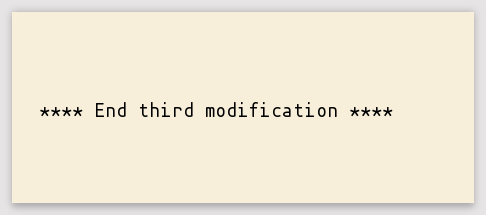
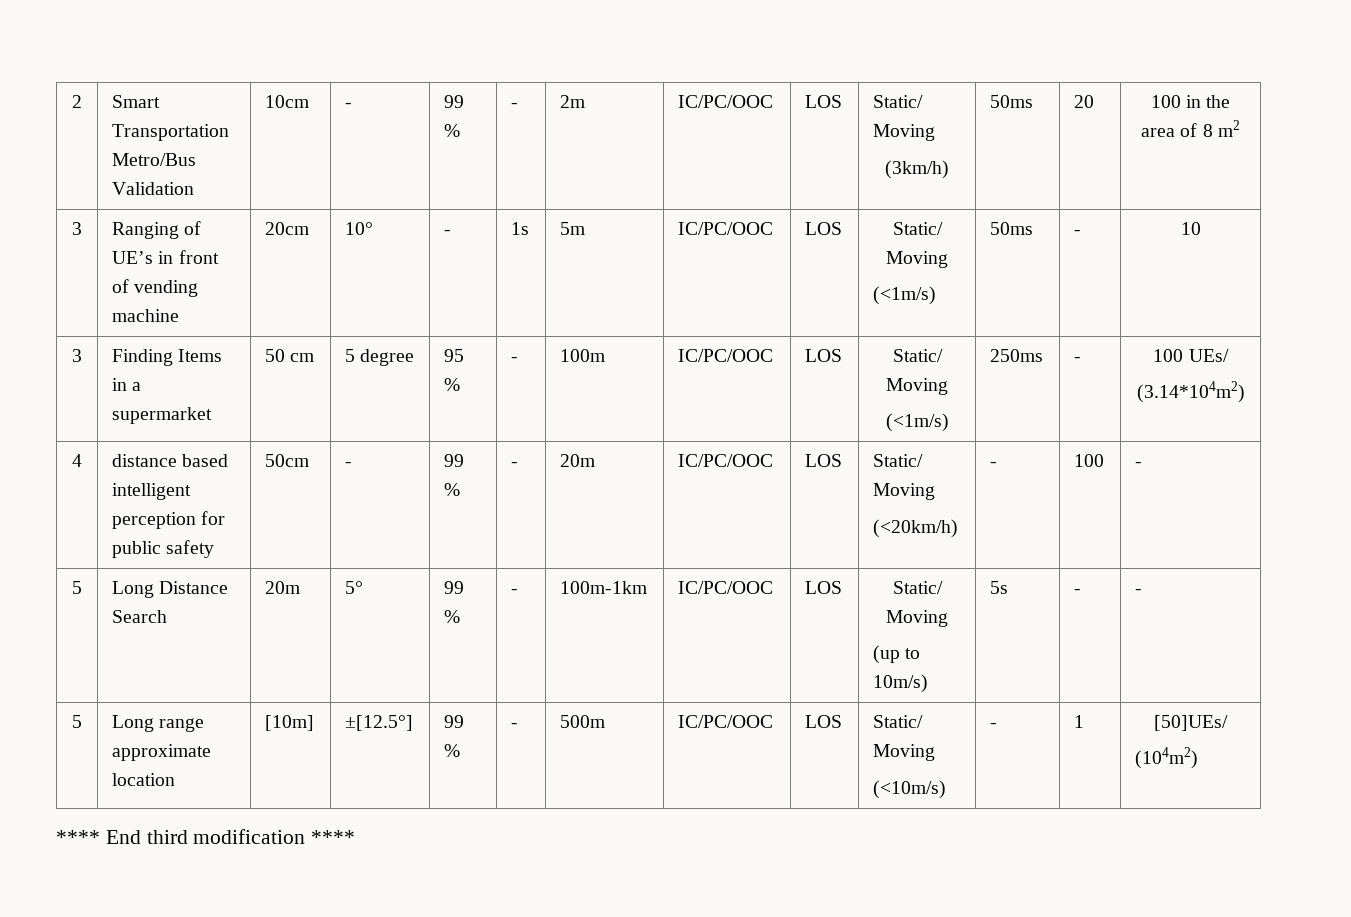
(39, 112) none -> [72,95,82,108] [112,95,161,108] [112,124,230,141] [112,153,197,166] [112,182,195,195] [265,95,310,108] [345,103,353,108] [444,95,465,108] [444,124,461,137] [511,103,519,108] [560,95,586,108] [678,95,774,108] [805,95,843,108] [873,95,924,108] [873,124,936,141] [885,160,949,179] [990,95,1034,108] [1074,95,1095,108] [1150,95,1231,108] [1141,120,1240,137] [72,222,82,235] [112,221,202,239] [112,250,219,264] [112,279,199,297] [112,309,180,322] [265,222,310,235] [345,222,374,235] [444,230,452,235] [511,222,530,235] [560,222,586,235] [678,222,774,235] [805,222,843,235] [892,222,943,235] [886,251,948,268] [873,286,937,305] [990,222,1034,235] [1074,230,1082,235] [1180,222,1201,235] [72,349,82,362] [112,349,223,366] [112,378,142,391] [112,407,213,424] [265,349,315,362] [345,349,415,366] [444,349,465,362] [444,378,461,391] [511,357,519,362] [560,349,606,362] [678,349,774,362] [805,349,843,362] [892,349,943,362] [886,378,948,395] [885,413,949,432] [990,349,1044,362] [1074,357,1082,362] [1153,349,1229,362] [1136,381,1245,403] [72,454,82,467] [112,454,229,467] [112,483,192,500] [112,511,226,529] [112,540,215,558] [265,454,310,467] [345,462,353,467] [444,454,465,467] [444,483,461,496] [511,462,519,467] [560,454,596,467] [678,454,774,467] [805,454,843,467] [873,454,924,467] [873,483,936,500] [873,519,959,538] [990,462,998,467] [1074,454,1105,467] [1135,462,1143,467] [72,581,82,594] [112,581,229,598] [112,610,168,623] [265,581,301,594] [345,581,364,594] [444,581,465,594] [444,610,461,623] [511,589,519,594] [560,581,648,594] [678,581,774,594] [805,581,843,594] [892,581,943,594] [886,610,948,627] [873,645,921,664] [873,674,929,693] [990,581,1009,594] [1074,589,1082,594] [1135,589,1143,594] [72,715,82,728] [112,715,205,732] [112,744,212,761] [112,773,176,786] [265,715,315,731] [345,715,414,731] [444,715,465,728] [444,744,461,757] [511,723,519,728] [560,715,606,728] [678,715,774,728] [805,715,843,728] [873,715,924,728] [873,744,936,761] [873,780,947,799] [990,723,998,728] [1074,715,1085,728] [1154,715,1228,731] [1135,747,1199,769] 2 | Smart Transportation Metro/Bus Validation | 10cm | - | 99 % | - | 2m | IC/PC/OOC | LOS | Static/ Moving // (3km/h) | 50ms | 20 | 100 in the area of 8 m2 // 3 | Ranging of UE’s in front of vending machine | 20cm | 10° | - | 1s | 5m | IC/PC/OOC | LOS | Static/ Moving // (<1m/s) | 50ms | - | 10 // 3 | Finding Items in a supermarket | 50 cm | 5 degree | 95 % | - | 100m | IC/PC/OOC | LOS | Static/ Moving // (<1m/s) | 250ms | - | 100 UEs/ // (3.14*104m2) // 4 | distance based intelligent perception for public safety | 50cm | - | 99 % | - | 20m | IC/PC/OOC | LOS | Static/ Moving // (<20km/h) | - | 100 | - // 5 | Long Distance Search | 20m | 5° | 99 % | - | 100m-1km | IC/PC/OOC | LOS | Static/ Moving // (up to 10m/s) | 5s | - | - // 5 | Long range approximate location | [10m] | ±[12.5°] | 99 % | - | 500m | IC/PC/OOC | LOS | Static/ Moving // (<10m/s) | - | 1 | [50]UEs/ // (104m2) //

